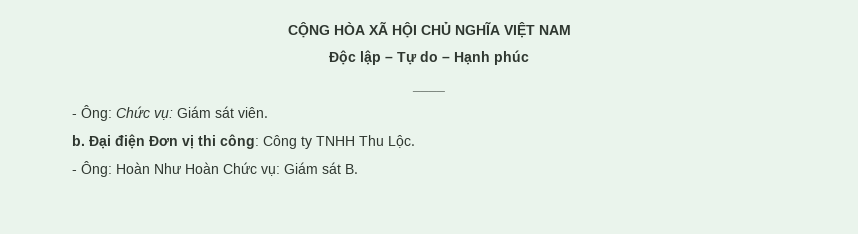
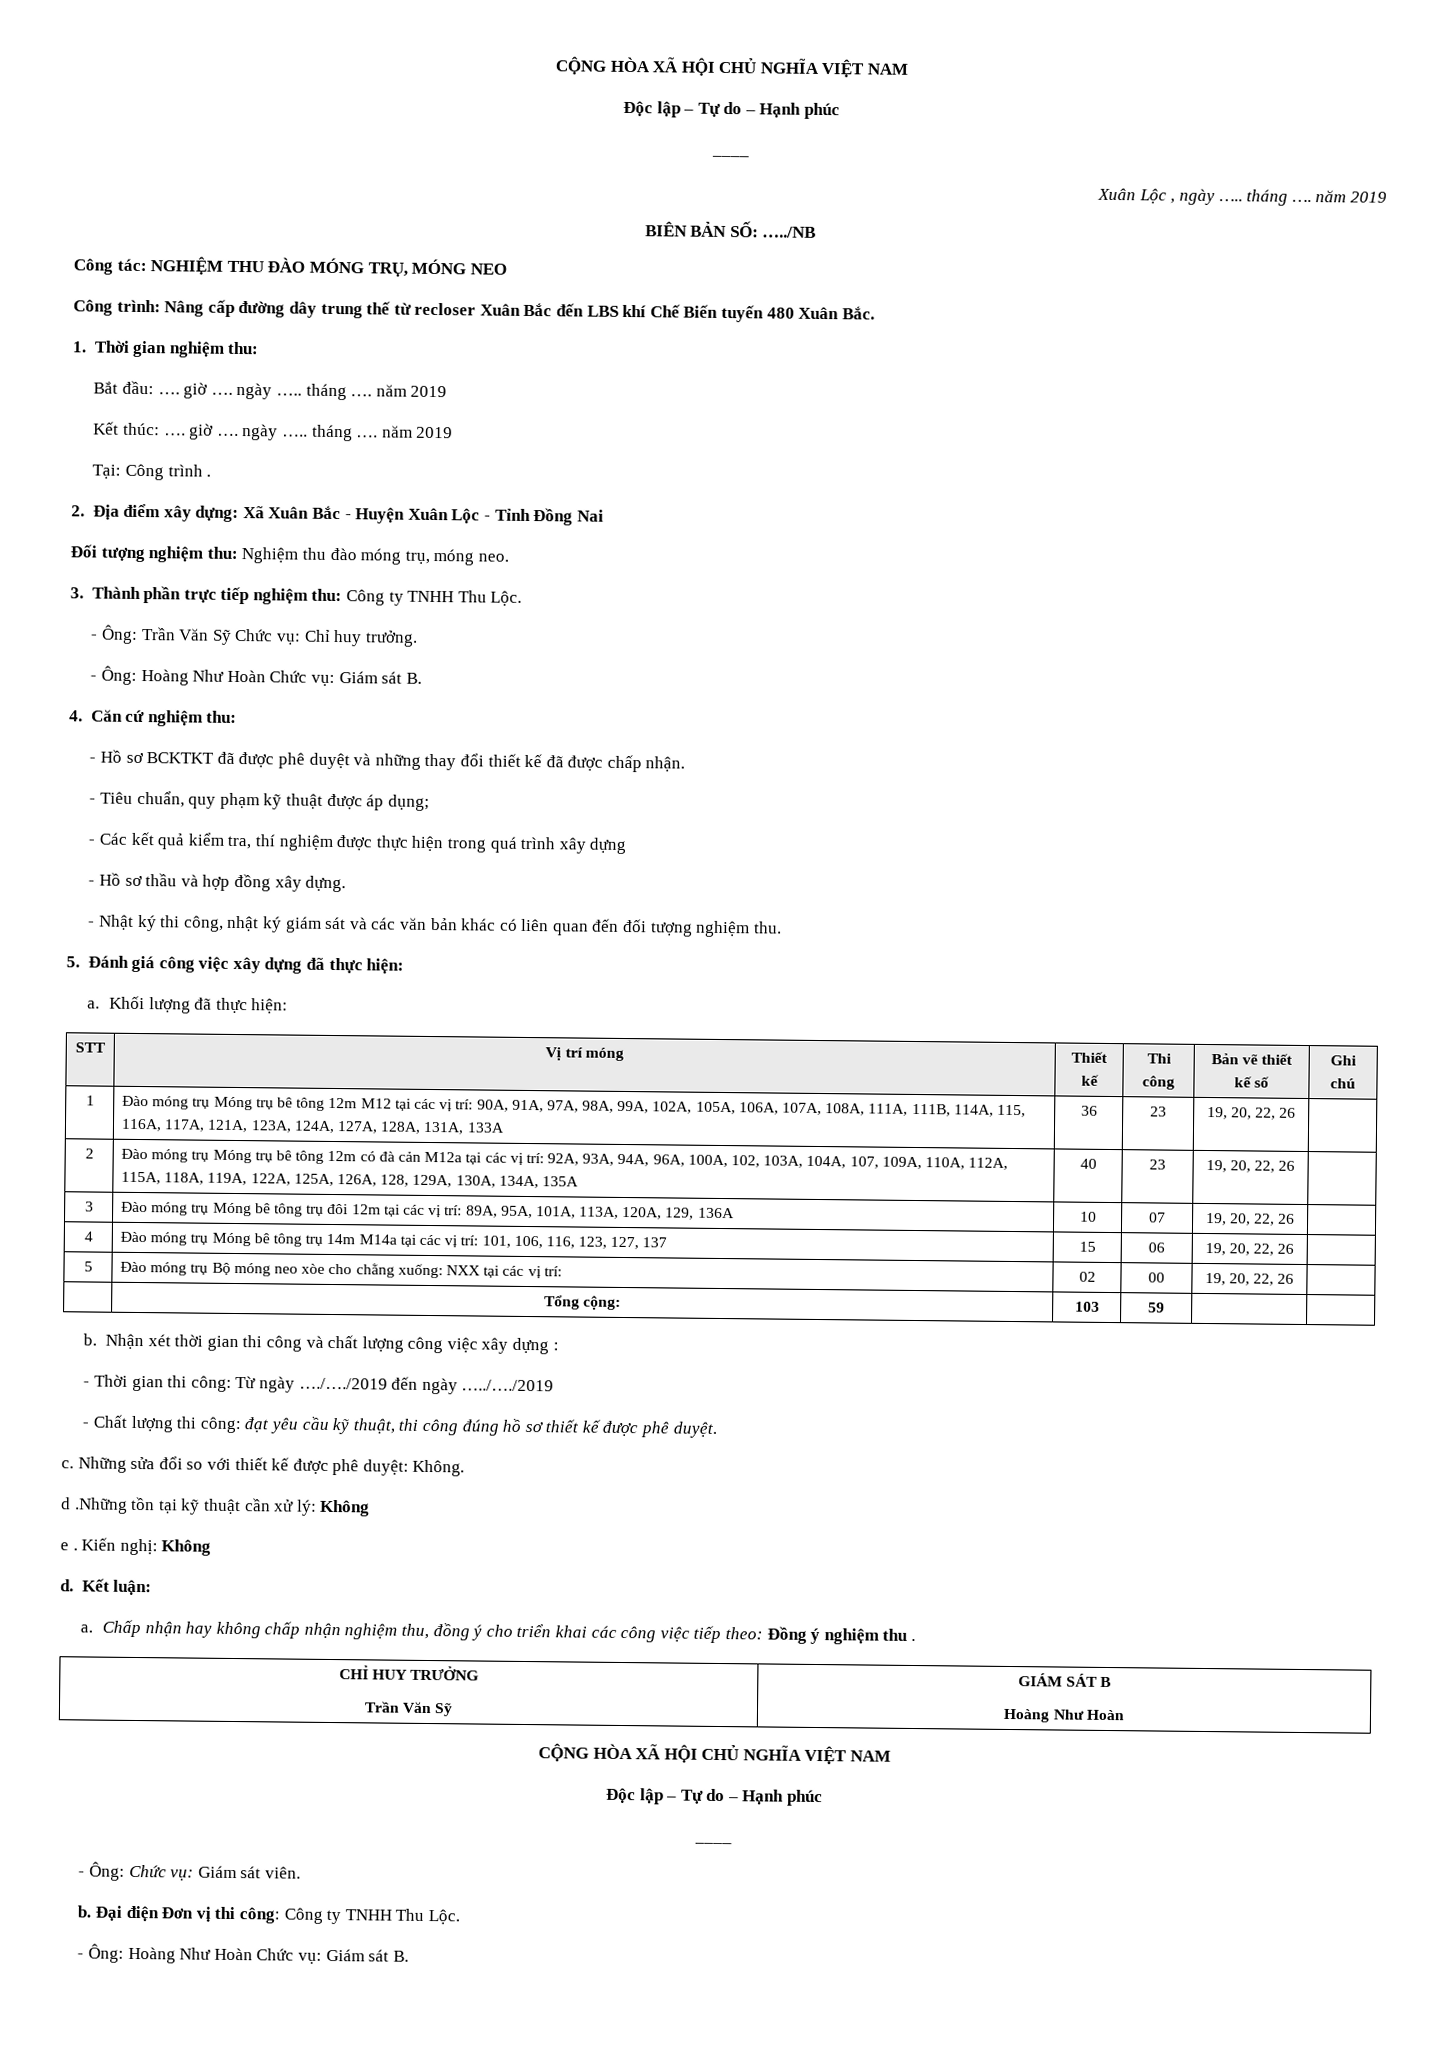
(445, 91) none -> [1097,187,1387,206] [644,221,817,238] [73,256,507,277] [73,299,875,323] [72,340,260,358] [93,380,448,401] [93,421,454,442] [92,463,212,481] [71,503,604,526] [70,544,509,566] [70,586,523,606] [90,624,418,647] [90,665,422,686] [69,709,238,727] [89,749,686,773] [89,790,430,811] [88,831,627,855] [88,872,347,893] [88,914,782,938] [66,955,405,974] [87,995,289,1014] [75,1042,106,1053] [545,1047,624,1061] [1071,1051,1108,1063] [1080,1074,1099,1086] [1146,1053,1172,1064] [1142,1075,1175,1090] [1210,1053,1294,1065] [1233,1076,1270,1088] [1330,1055,1357,1066] [1330,1078,1356,1089] [85,1095,95,1106] [122,1095,1026,1118] [121,1118,505,1135] [1080,1105,1098,1116] [1150,1106,1167,1117] [1206,1106,1297,1120] [84,1148,94,1159] [121,1148,1009,1170] [121,1171,579,1189] [1079,1158,1097,1169] [1149,1159,1166,1170] [1205,1159,1296,1173] [84,1201,94,1212] [121,1201,735,1220] [1079,1211,1097,1222] [1149,1212,1166,1223] [1205,1212,1296,1226] [83,1231,93,1242] [120,1231,668,1250] [1078,1241,1096,1252] [1148,1242,1165,1253] [1204,1242,1295,1256] [83,1261,93,1272] [120,1261,562,1279] [1078,1271,1096,1282] [1148,1272,1165,1283] [1204,1272,1295,1286] [543,1295,622,1310] [1074,1301,1100,1312] [1148,1302,1165,1313] [83,1333,559,1355] [83,1374,555,1395] [82,1414,717,1438] [61,1456,466,1477] [61,1496,371,1517] [60,1537,212,1556] [60,1578,153,1596] [80,1619,916,1645] [338,1665,480,1681] [363,1701,454,1717] [1017,1673,1112,1688] [1003,1708,1125,1723] [537,1743,892,1765] [605,1787,824,1807] [694,1841,732,1845] // Xuân Lộc , ngày ….. tháng …. năm 2019 // BIÊN BẢN SỐ: …../NB // Công tác: NGHIỆM THU ĐÀO MÓNG TRỤ, MÓNG NEO // Công trình: Nâng cấp đường dây trung thế từ recloser Xuân Bắc đến LBS khí Chế Biến tuyến 480 Xuân Bắc. // 1. Thời gian nghiệm thu: // Bắt đầu: …. giờ …. ngày ….. tháng …. năm 2019 // Kết thúc: …. giờ …. ngày ….. tháng …. năm 2019 // Tại: Công trình . // 2. Địa điểm xây dựng: Xã Xuân Bắc - Huyện Xuân Lộc - Tỉnh Đồng Nai // Đối tượng nghiệm thu: Nghiệm thu đào móng trụ, móng neo. // 3. Thành phần trực tiếp nghiệm thu: Công ty TNHH Thu Lộc. // - Ông: Trần Văn Sỹ Chức vụ: Chỉ huy trưởng. // - Ông: Hoàng Như Hoàn Chức vụ: Giám sát B. // 4. Căn cứ nghiệm thu: // - Hồ sơ BCKTKT đã được phê duyệt và những thay đổi thiết kế đã được chấp nhận. // - Tiêu chuẩn, quy phạm kỹ thuật được áp dụng; // - Các kết quả kiểm tra, thí nghiệm được thực hiện trong quá trình xây dựng // - Hồ sơ thầu và hợp đồng xây dựng. // - Nhật ký thi công, nhật ký giám sát và các văn bản khác có liên quan đến đối tượng nghiệm thu. // 5. Đánh giá công việc xây dựng đã thực hiện: // a. Khối lượng đã thực hiện: // STT | Vị trí móng | Thiết kế | Thi công | Bản vẽ thiết kế số | Ghi chú // 1 | Đào móng trụ Móng trụ bê tông 12m M12 tại các vị trí: 90A, 91A, 97A, 98A, 99A, 102A, 105A, 106A, 107A, 108A, 111A, 111B, 114A, 115, 116A, 117A, 121A, 123A, 124A, 127A, 128A, 131A, 133A | 36 | 23 | 19, 20, 22, 26 | // 2 | Đào móng trụ Móng trụ bê tông 12m có đà cản M12a tại các vị trí: 92A, 93A, 94A, 96A, 100A, 102, 103A, 104A, 107, 109A, 110A, 112A, 115A, 118A, 119A, 122A, 125A, 126A, 128, 129A, 130A, 134A, 135A | 40 | 23 | 19, 20, 22, 26 | // 3 | Đào móng trụ Móng bê tông trụ đôi 12m tại các vị trí: 89A, 95A, 101A, 113A, 120A, 129, 136A | 10 | 07 | 19, 20, 22, 26 | // 4 | Đào móng trụ Móng bê tông trụ 14m M14a tại các vị trí: 101, 106, 116, 123, 127, 137 | 15 | 06 | 19, 20, 22, 26 | // 5 | Đào móng trụ Bộ móng neo xòe cho chằng xuống: NXX tại các vị trí: | 02 | 00 | 19, 20, 22, 26 | // | Tổng cộng: | 103 | 59 | | // b. Nhận xét thời gian thi công và chất lượng công việc xây dựng : // - Thời gian thi công: Từ ngày …./…./2019 đến ngày …../…./2019 // - Chất lượng thi công: đạt yêu cầu kỹ thuật, thi công đúng hồ sơ thiết kế được phê duyệt. // c. Những sửa đổi so với thiết kế được phê duyệt: Không. // d .Những tồn tại kỹ thuật cần xử lý: Không // e . Kiến nghị: Không // d. Kết luận: // a. Chấp nhận hay không chấp nhận nghiệm thu, đồng ý cho triển khai các công việc tiếp theo: Đồng ý nghiệm thu . // CHỈ HUY TRƯỞNG // Trần Văn Sỹ | GIÁM SÁT B // Hoàng Như Hoàn // CỘNG HÒA XÃ HỘI CHỦ NGHĨA VIỆT NAM // Độc lập – Tự do – Hạnh phúc // ____
[116,162,151,174] Hoàn -> [127,1946,176,1964] Hoàng

